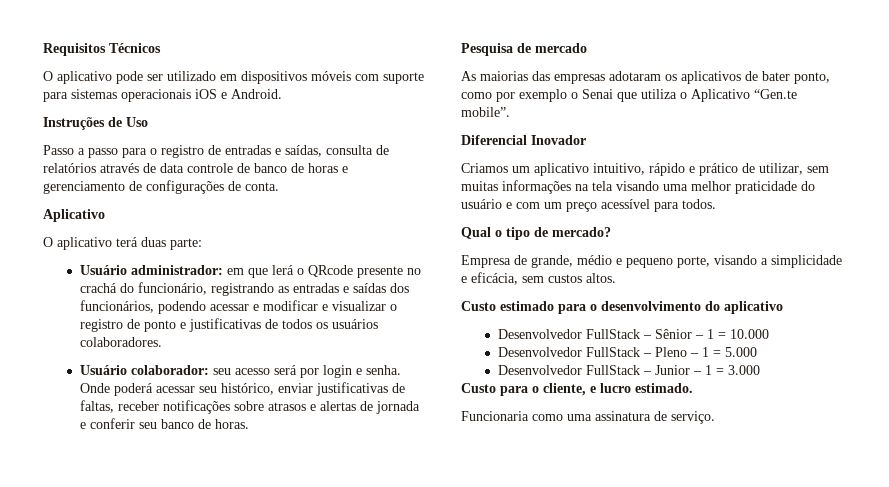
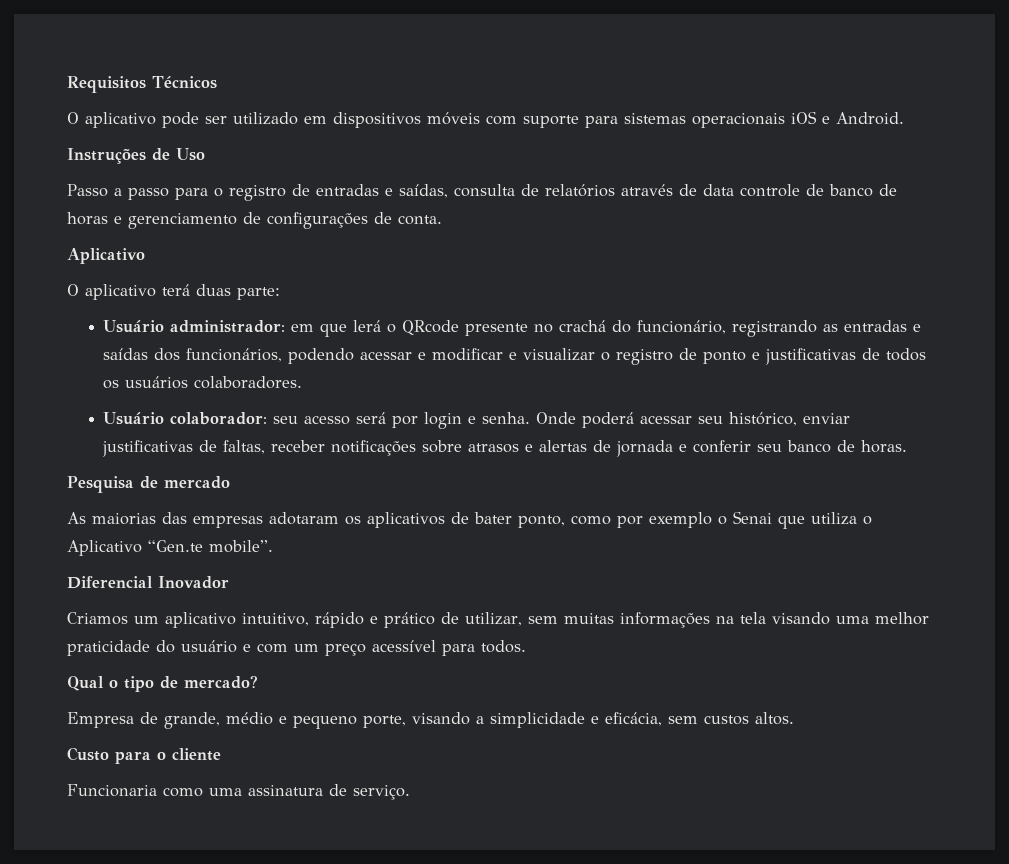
[500,301,783,314] [497,329,769,339] [497,347,757,357] [497,365,760,375] [461,383,693,396] estimado para o desenvolvimento do aplicativo // Desenvolvedor FullStack – Sênior – 1 = 10.000 // Desenvolvedor FullStack – Pleno – 1 = 5.000 // Desenvolvedor FullStack – Junior – 1 = 3.000 // Custo para o cliente, e lucro estimado. -> [115,748,221,764] para o cliente

